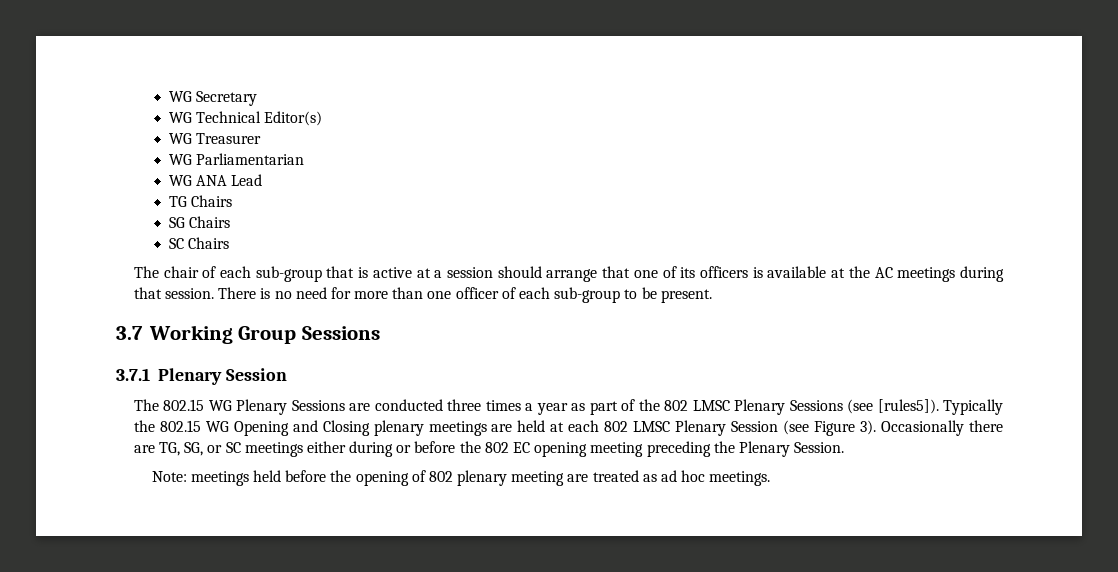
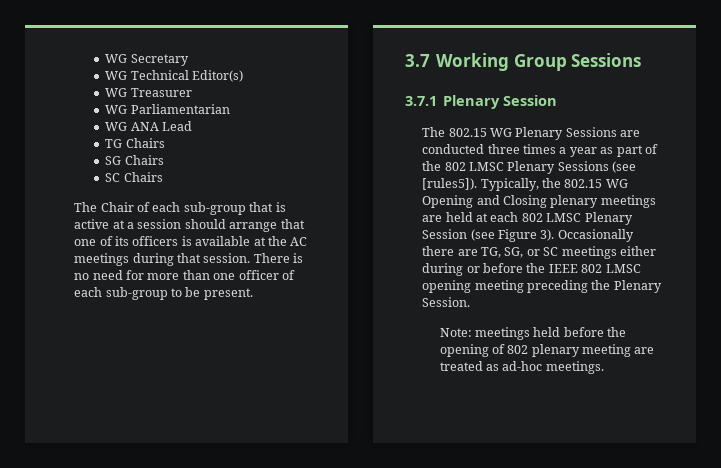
[163,266,199,278] chair -> [100,202,134,212] Chair
[943,399,1004,415] Typically -> [480,178,539,191] Typically,
[484,442,531,453] 802 EC -> [548,264,641,273] IEEE 802 LMSC
[661,470,706,482] ad hoc -> [502,361,543,371] ad-hoc

